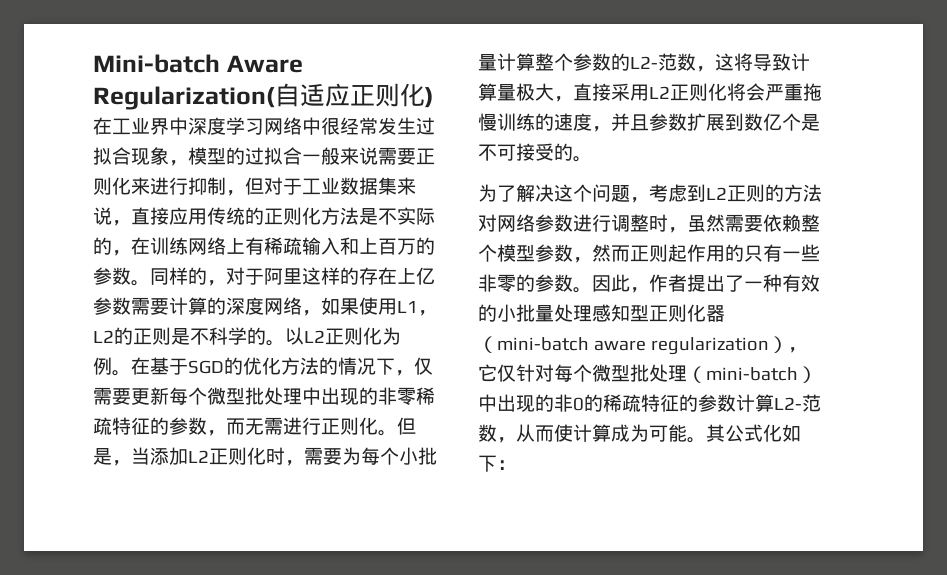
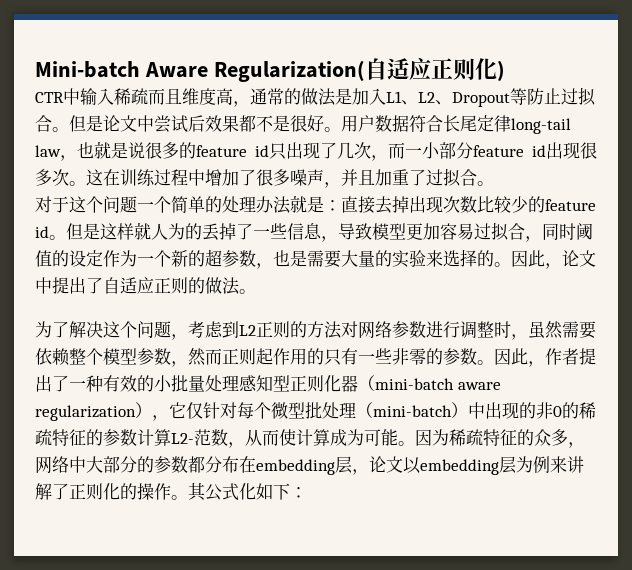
[93,117,435,135] [93,147,435,166] [93,177,416,196] [93,207,435,226] [93,237,435,256] [93,267,435,286] [93,297,437,316] [93,327,401,346] [93,357,433,376] [93,387,435,405] [93,417,416,436] [93,447,437,466] [478,53,810,72] [478,83,822,102] [478,113,820,132] [478,143,573,161] 在工业界中深度学习网络中很经常发生过拟合现象，模型的过拟合一般来说需要正则化来进行抑制，但对于工业数据集来说，直接应用传统的正则化方法是不实际的，在训练网络上有稀疏输入和上百万的参数。同样的，对于阿里这样的存在上亿参数需要计算的深度网络，如果使用L1，L2的正则是不科学的。以L2正则化为例。在基于SGD的优化方法的情况下，仅需要更新每个微型批处理中出现的非零稀疏特征的参数，而无需进行正则化。但是，当添加L2正则化时，需要为每个小批量计算整个参数的L2-范数，这将导致计算量极大，直接采用L2正则化将会严重拖慢训练的速度，并且参数扩展到数亿个是不可接受的 -> [35,87,596,107] [35,115,571,134] [35,141,597,161] [35,168,494,188] [35,195,596,214] [35,222,593,242] [35,249,596,269] [35,277,240,295] CTR中输入稀疏而且维度高，通常的做法是加入L1、L2、Dropout等防止过拟合。但是论文中尝试后效果都不是很好。用户数据符合长尾定律long-tail law，也就是说很多的feature id只出现了几次，而一小部分feature id出现很多次。这在训练过程中增加了很多噪声，并且加重了过拟合。 // 对于这个问题一个简单的处理办法就是：直接去掉出现次数比较少的feature id。但是这样就人为的丢掉了一些信息，导致模型更加容易过拟合，同时阈值的设定作为一个新的超参数，也是需要大量的实验来选择的。因此，论文中提出了自适应正则的做法
(706, 440) none -> [415,429,585,448] [35,456,584,475] [35,483,188,500] 因为稀疏特征的众多，网络中大部分的参数都分布在embedding层，论文以embedding层为例来讲解了正则化的操作。

